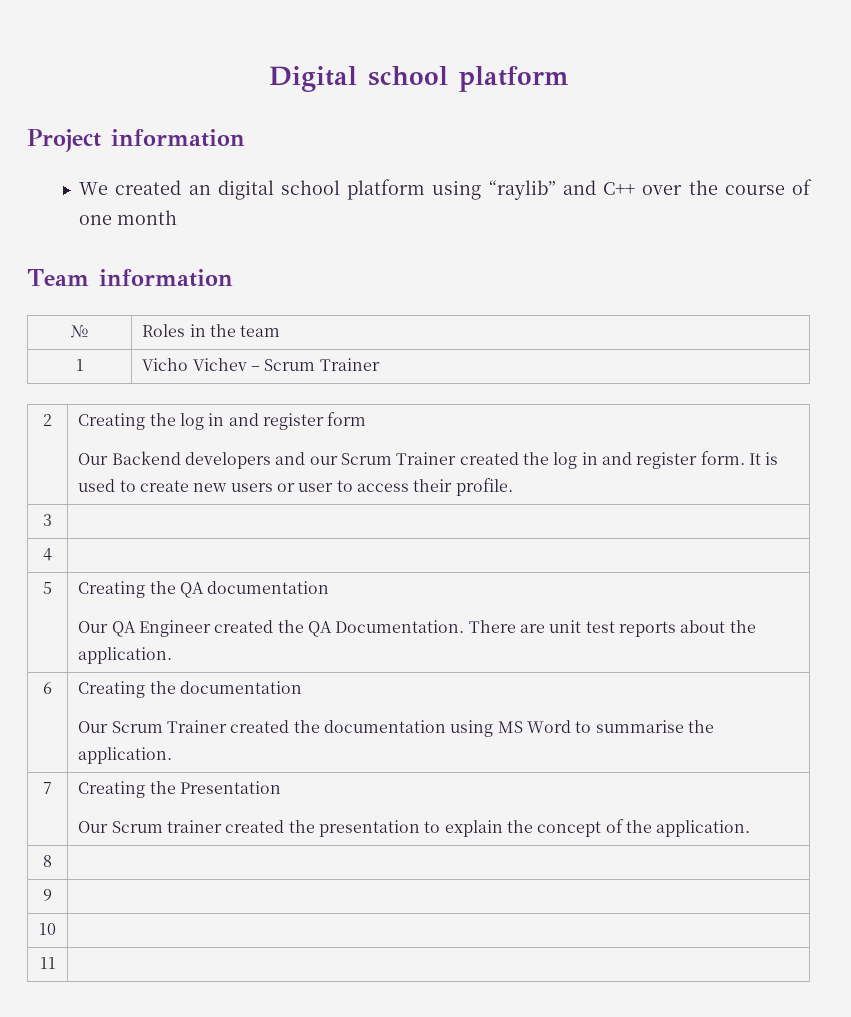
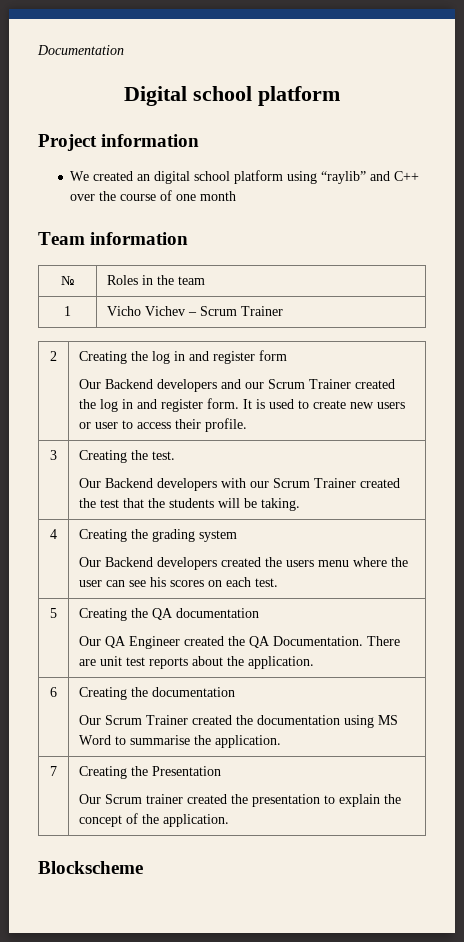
(268, 79) none -> [37,45,124,55] Documentation //
[43,548,52,561] // 4 | -> [79,450,176,463] [79,478,401,491] [79,498,301,511] [50,529,57,539] [79,529,238,542] [79,557,409,570] [79,577,279,587] Creating the test. // Our Backend developers with our Scrum Trainer created the test that the students will be taking. // 4 | Creating the grading system // Our Backend developers created the users menu where the user can see his scores on each test.
[43,855,52,867] [43,889,52,901] [39,923,56,935] [39,957,56,969] // 8 | // 9 | // 10 | // 11 | -> [38,861,143,874] // Blockscheme

